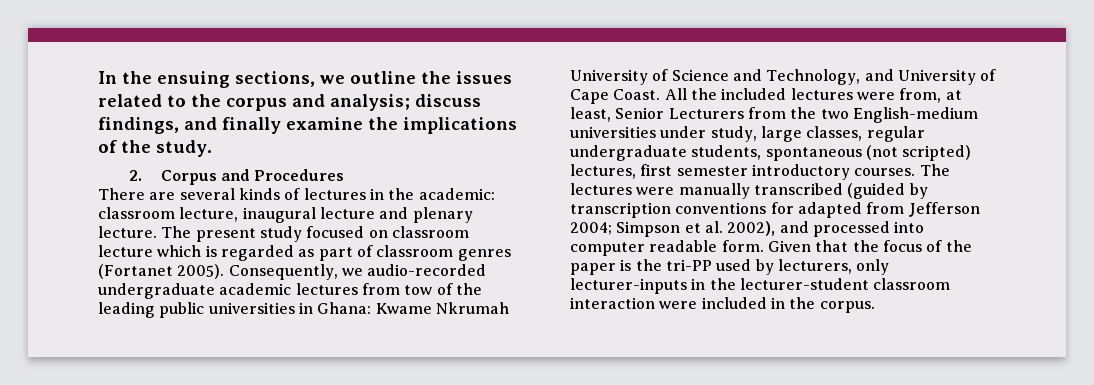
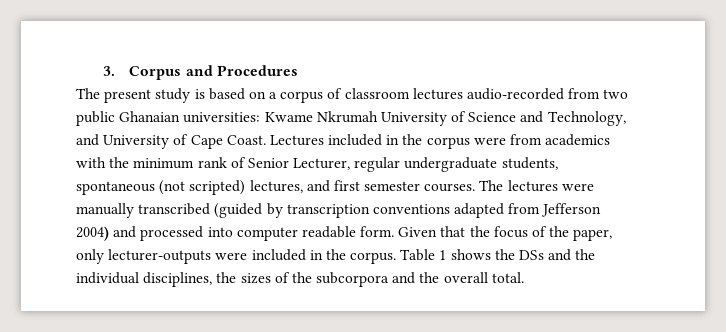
[98,71,512,88] [98,94,481,111] [98,117,517,134] [98,140,212,157] [129,169,345,185] [98,188,495,200] [98,207,473,223] [98,226,469,242] [98,245,511,261] [98,264,487,280] [98,283,482,299] [98,302,372,318] In the ensuing sections, we outline the issues related to the corpus and analysis; discuss findings, and finally examine the implications of the study. // 2. Corpus and Procedures // There are several kinds of lectures in the academic: classroom lecture, inaugural lecture and plenary lecture. The present study focused on classroom lecture which is regarded as part of classroom genres (Fortanet 2005). Consequently, we audio-recorded undergraduate academic lectures from tow of the leading public universities in Ghana: -> [102,65,298,80] [76,88,629,103] [76,111,261,126] 3. Corpus and Procedures // The present study is based on a corpus of classroom lectures audio-recorded from two public Ghanaian universities:
[664,88,962,103] [570,107,978,123] [570,126,863,142] All the included lectures were from, at least, Senior Lecturers from the two English-medium universities under study, large classes, -> [269,134,611,149] [76,157,351,170] Lectures included in the corpus were from academics with the minimum rank of Senior Lecturer,
(636, 171) none -> [306,180,330,192] and
[751,164,850,180] introductory -> (421, 186) none
[770,202,794,214] for -> (450, 209) none
[570,221,776,237] 2004; Simpson et al. 2002), -> [76,226,109,241] 2004)
[570,259,890,275] [570,278,951,294] [570,297,655,309] paper is the tri-PP used by lecturers, only lecturer-inputs in the lecturer-student classroom interaction -> [573,229,613,241] [76,249,212,264] paper, only lecturer-outputs
(875, 307) none -> [400,249,596,261] [76,272,524,287] Table 1 shows the DSs and the individual disciplines, the sizes of the subcorpora and the overall total.

